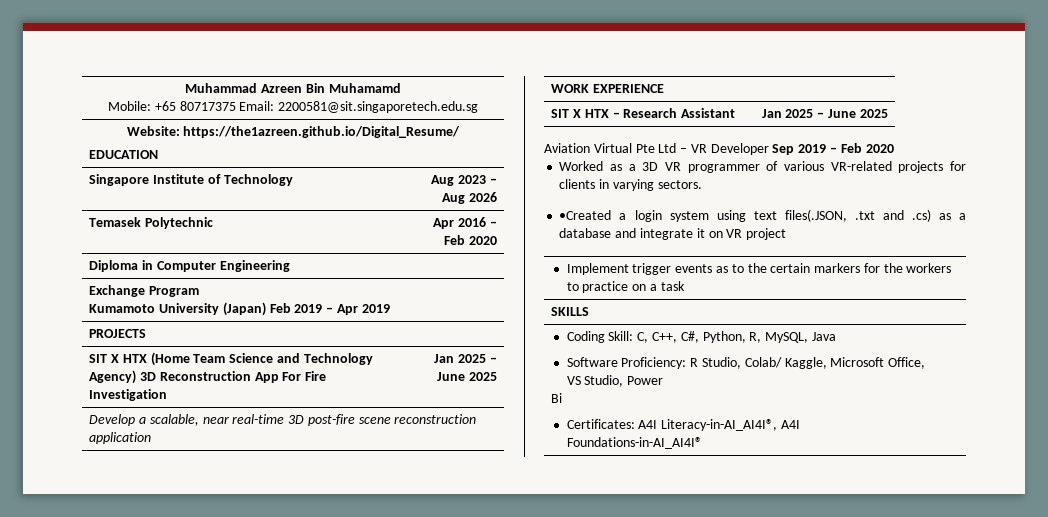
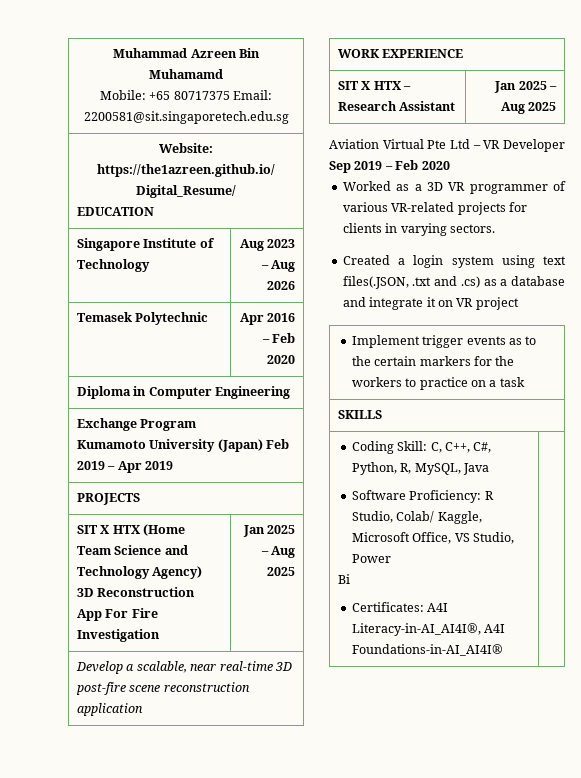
[437,372,466,381] June -> [270,546,295,558] Aug
[828,109,857,118] June -> [500,102,525,114] Aug
[559,210,612,220] •Created -> [342,255,390,265] Created

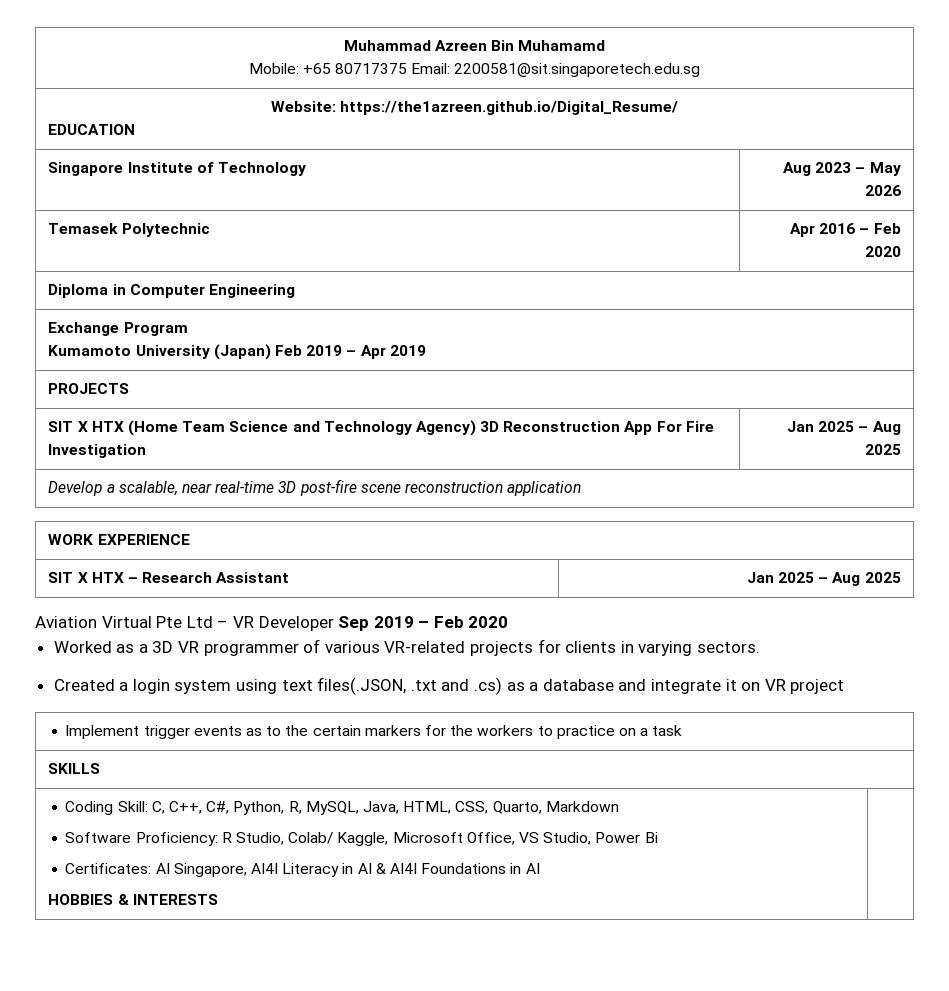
[270,260,295,272] Aug -> [869,162,901,176] May
[462,463,489,475] Java -> [362,801,619,814] Java, HTML, CSS, Quarto, Markdown
(391, 558) // -> (641, 837) none
[427,603,449,612] [351,623,506,636] [351,644,503,656] A4I Literacy-in-AI_AI4I®, A4I Foundations-in-AI_AI4I® -> [155,863,540,877] [48,894,218,905] AI Singapore, AI4I Literacy in AI & AI4I Foundations in AI // HOBBIES & INTERESTS

